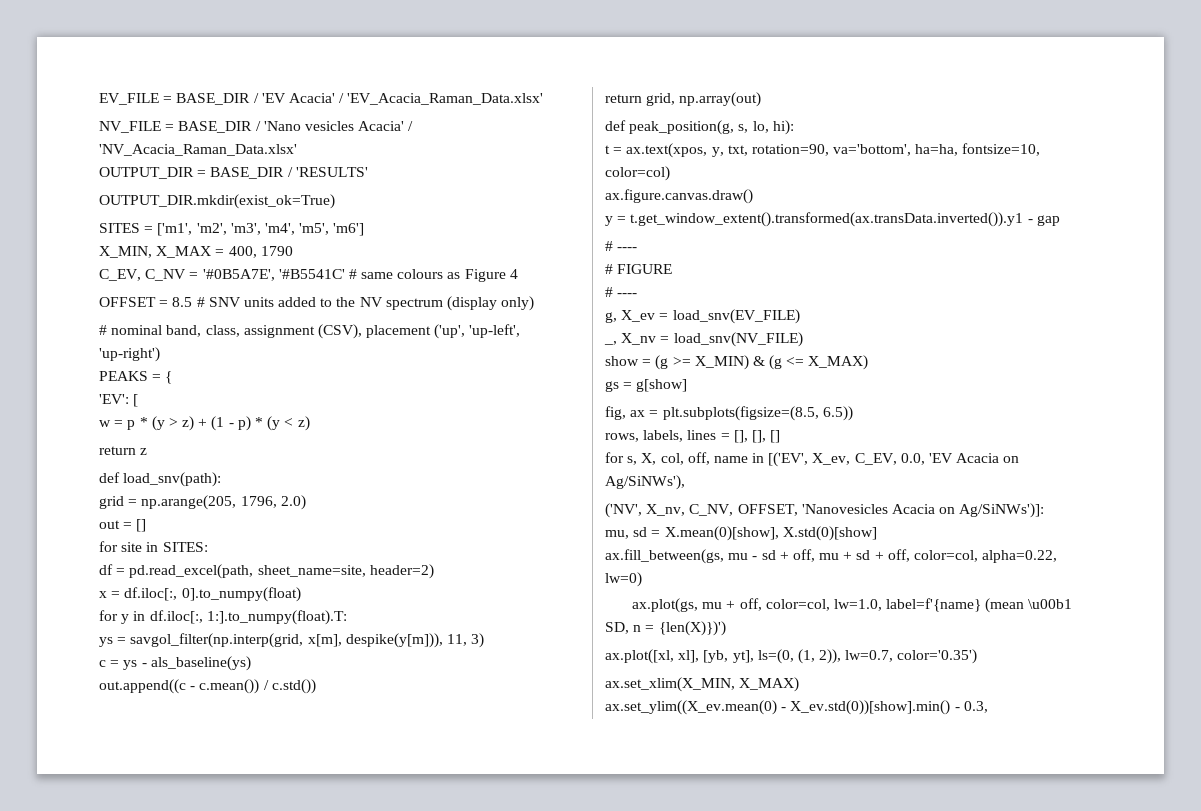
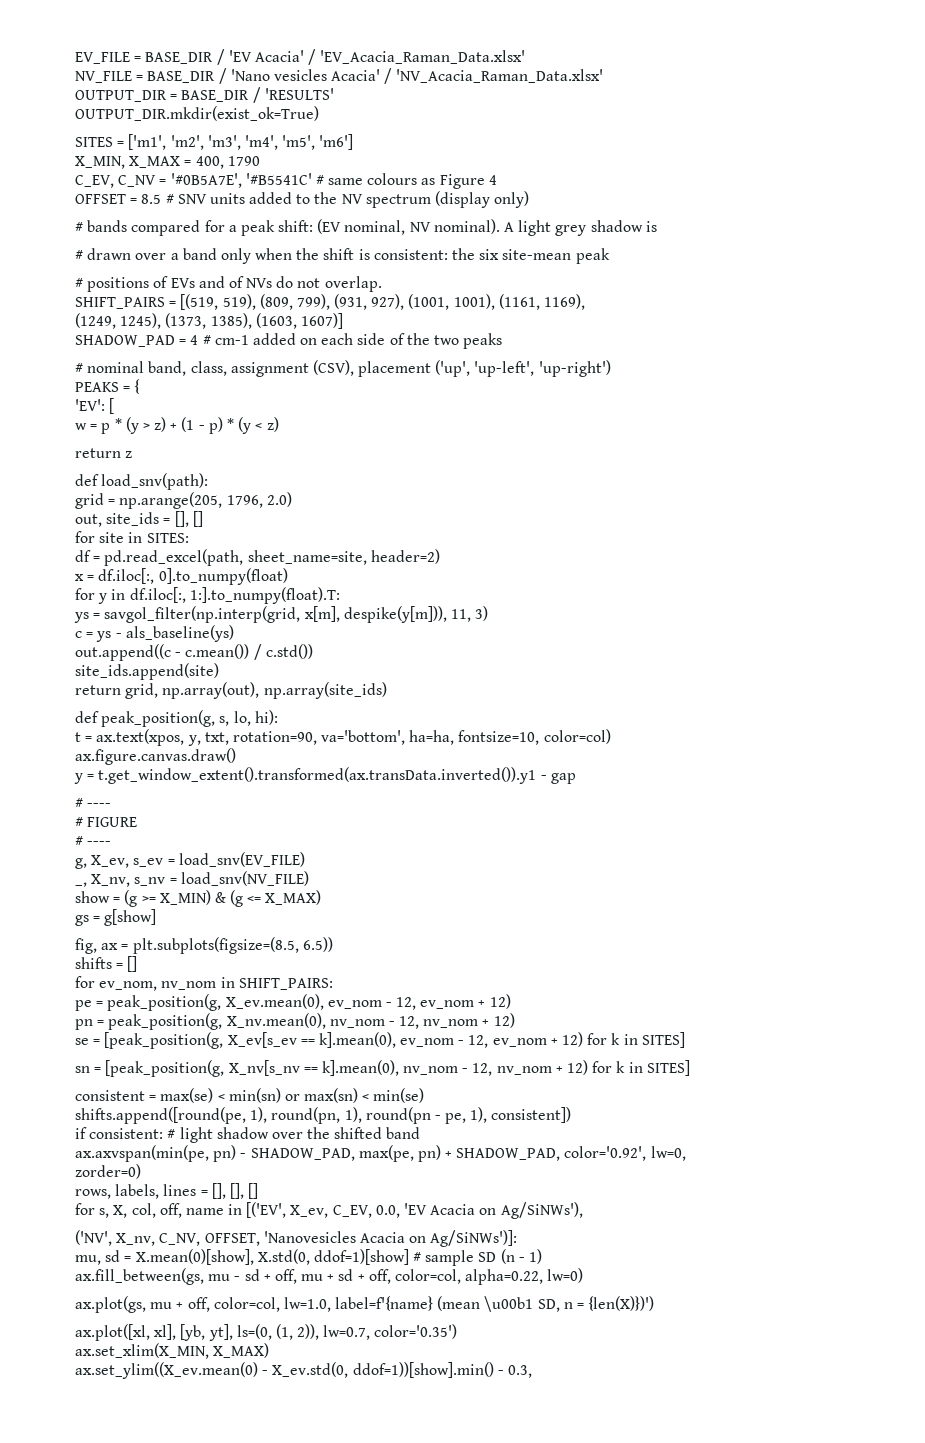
(535, 303) none -> [75,219,657,236] [75,248,610,264] [75,276,382,292] [75,294,586,310] [75,313,343,329] [75,333,503,349] // # bands compared for a peak shift: (EV nominal, NV nominal). A light grey shadow is // # drawn over a band only when the shift is consistent: the six site-mean peak // # positions of EVs and of NVs do not overlap. // SHIFT_PAIRS = [(519, 519), (809, 799), (931, 927), (1001, 1001), (1161, 1169), // (1249, 1245), (1373, 1385), (1603, 1607)] // SHADOW_PAD = 4 # cm-1 added on each side of the two peaks
[99,520,133,529] out = -> [75,511,189,527] out, site_ids = [],
(316, 686) none -> [75,663,219,680] // site_ids.append(site)
[679,92,762,107] np.array(out) -> [162,682,387,699] np.array(out), np.array(site_ids)
[621,310,656,322] X_ev -> [91,855,164,868] X_ev, s_ev
[621,333,657,345] X_nv -> [91,874,166,887] X_nv, s_nv
(853, 413) none -> [75,956,138,972] [75,976,333,991] [75,994,511,1011] [75,1013,515,1030] [75,1032,685,1049] [75,1060,690,1077] [75,1088,425,1103] [75,1107,572,1124] [75,1127,421,1143] [75,1145,686,1162] [75,1164,141,1179] // shifts = [] // for ev_nom, nv_nom in SHIFT_PAIRS: // pe = peak_position(g, X_ev.mean(0), ev_nom - 12, ev_nom + 12) // pn = peak_position(g, X_nv.mean(0), nv_nom - 12, nv_nom + 12) // se = [peak_position(g, X_ev[s_ev == k].mean(0), ev_nom - 12, ev_nom + 12) for k in SITES] // sn = [peak_position(g, X_nv[s_nv == k].mean(0), nv_nom - 12, nv_nom + 12) for k in SITES] // consistent = max(se) < min(sn) or max(sn) < min(se) // shifts.append([round(pe, 1), round(pn, 1), round(pn - pe, 1), consistent]) // if consistent: # light shadow over the shifted band // ax.axvspan(min(pe, pn) - SHADOW_PAD, max(pe, pn) + SHADOW_PAD, color='0.92', lw=0, // zorder=0)
[782,526,877,541] X.std(0)[show] -> [257,1249,543,1266] X.std(0, ddof=1)[show] # sample SD (n - 1)
[790,700,951,715] X_ev.std(0))[show].min() -> [272,1362,494,1378] X_ev.std(0, ddof=1))[show].min()

